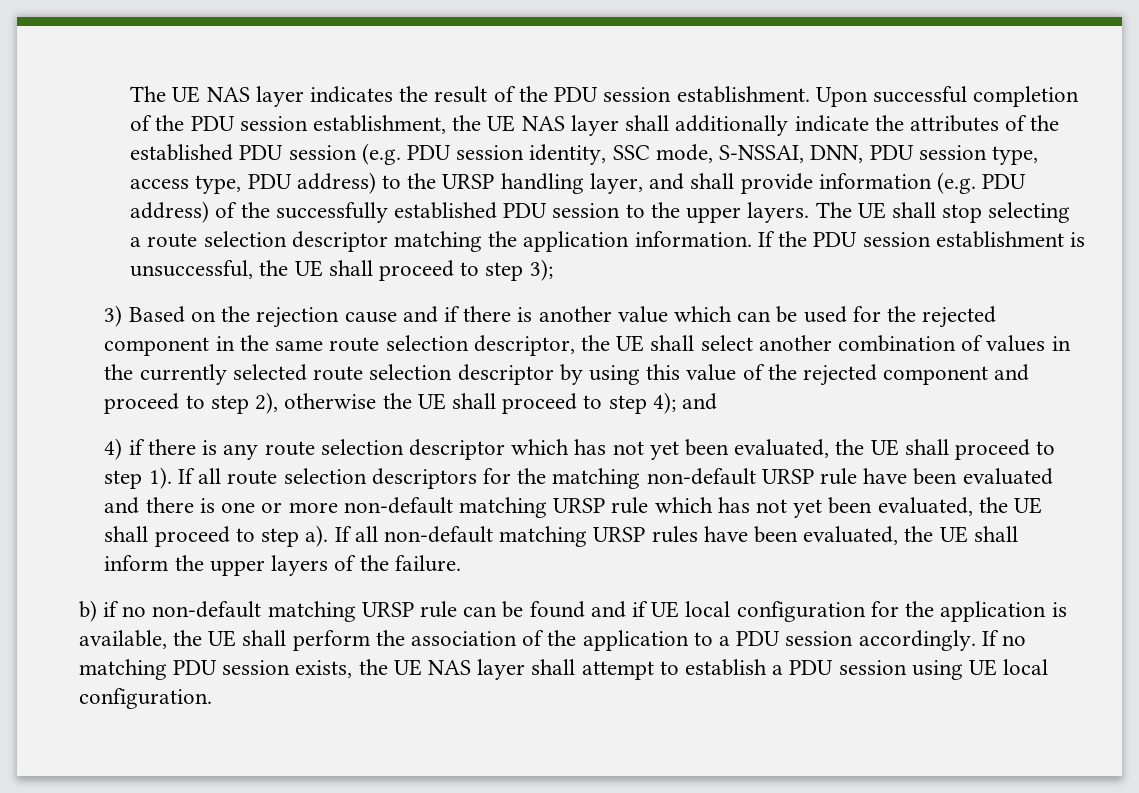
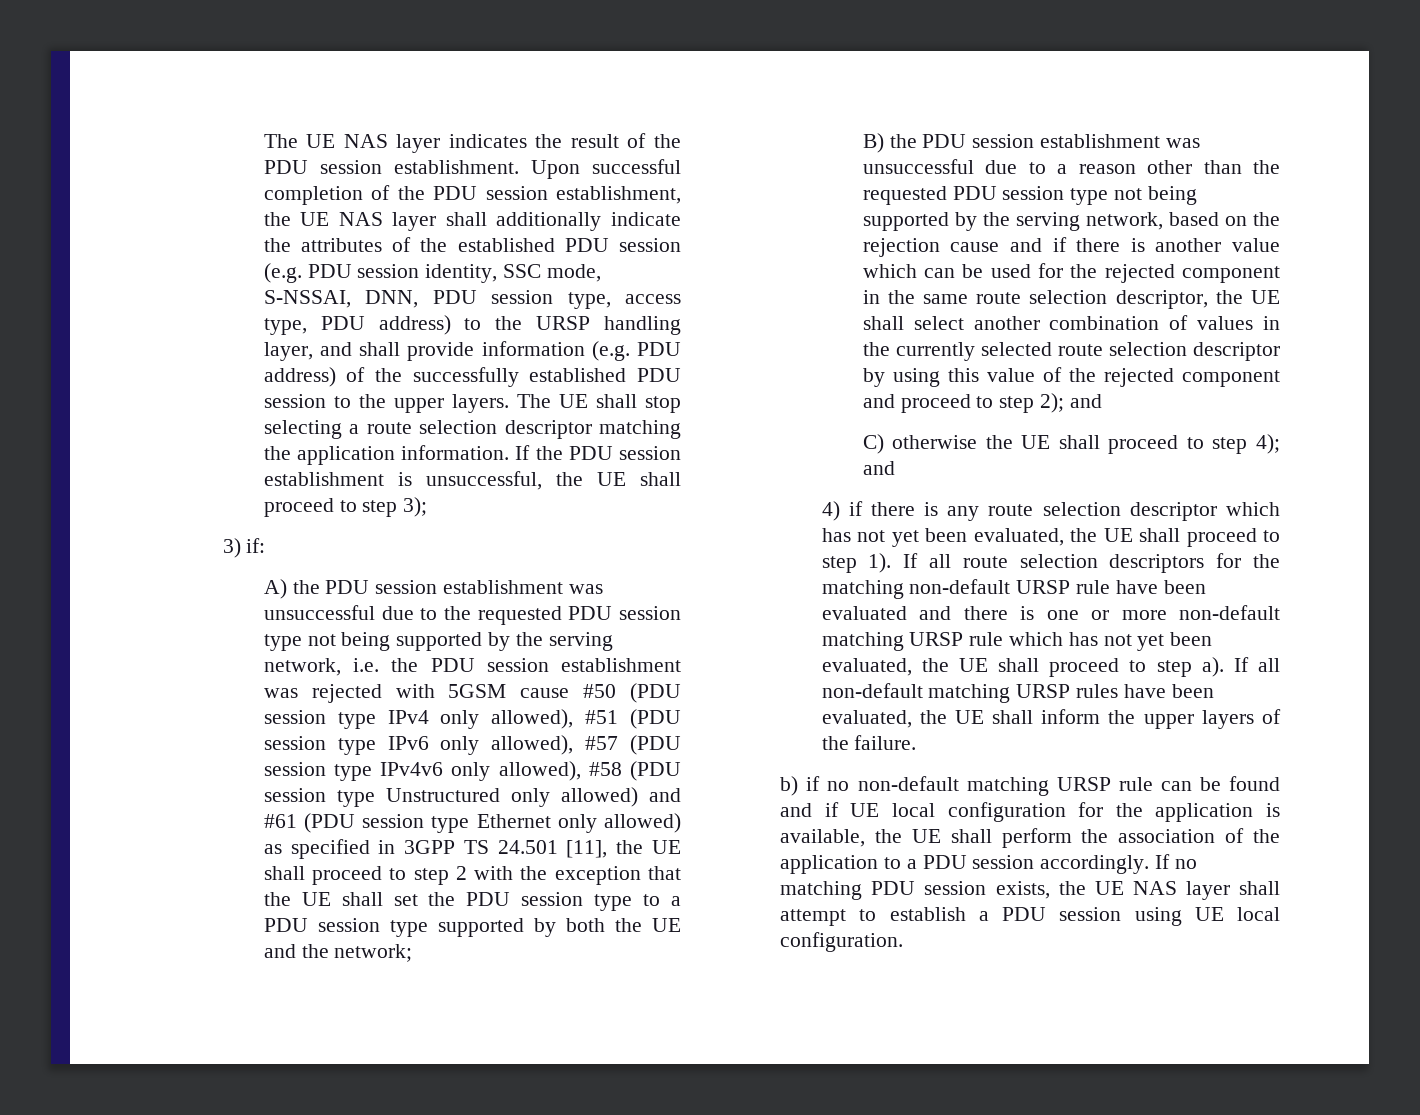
[128,306,185,323] Based -> [246,538,266,553] [263,579,603,599] [263,605,681,625] [263,632,613,651] [263,658,681,676] [263,683,681,703] [263,709,681,729] [263,735,681,755] [263,761,681,781] [263,787,681,807] [263,813,681,833] [263,839,681,859] [263,866,681,885] [263,892,681,911] [263,918,681,937] [263,944,413,962] [862,133,1200,153] [862,159,1280,174] [862,186,1197,205] [862,212,1219,231] if: // A) the PDU session establishment was unsuccessful due to the requested PDU session type not being supported by the serving network, i.e. the PDU session establishment was rejected with 5GSM cause #50 (PDU session type IPv4 only allowed), #51 (PDU session type IPv6 only allowed), #57 (PDU session type IPv4v6 only allowed), #58 (PDU session type Unstructured only allowed) and #61 (PDU session type Ethernet only allowed) as specified in 3GPP TS 24.501 [11], the UE shall proceed to step 2 with the exception that the UE shall set the PDU session type to a PDU session type supported by both the UE and the network; // B) the PDU session establishment was unsuccessful due to a reason other than the requested PDU session type not being supported by the serving network, based
[255,392,279,414] 2), -> [1040,393,1102,413] [862,434,884,454] 2); and // C)

